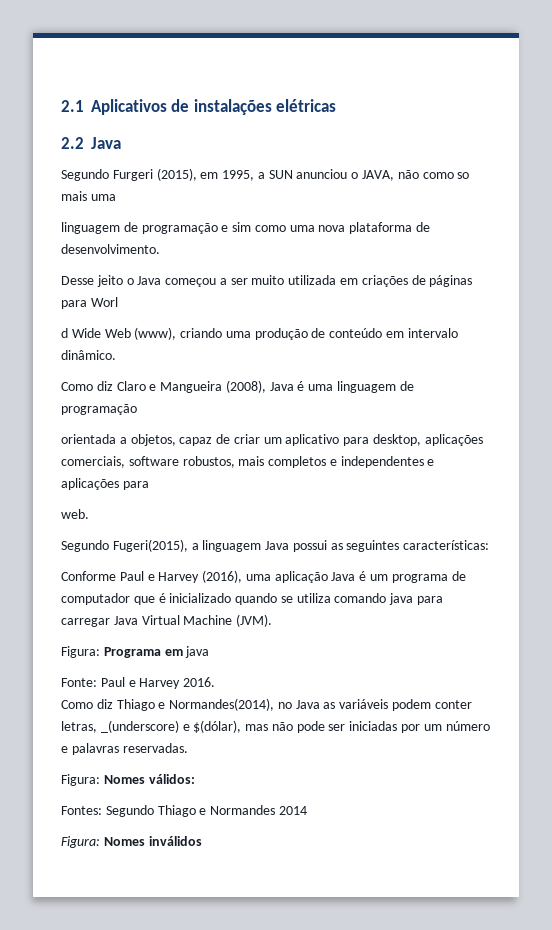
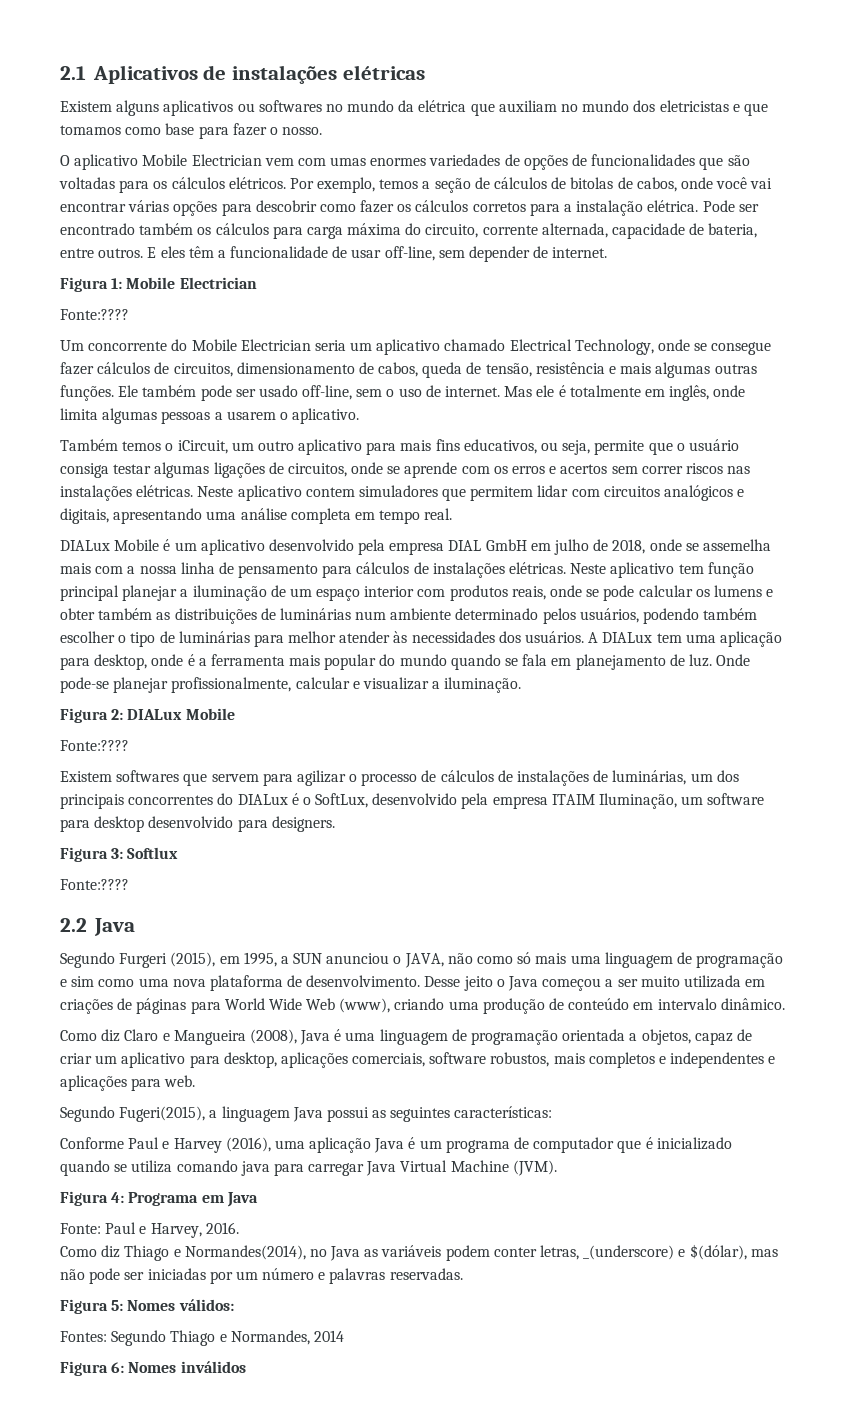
(337, 105) none -> [60,100,768,116] [60,123,323,139] [60,154,750,170] [59,177,773,193] [60,200,759,216] [60,223,758,239] [60,246,608,262] [60,277,257,292] [60,309,129,320] [60,339,772,355] [60,362,757,378] [60,385,746,401] [60,408,360,424] [60,439,739,455] [60,462,751,478] [60,485,745,501] [60,508,453,524] [60,539,771,555] [60,562,754,578] [60,585,774,601] [60,608,758,624] [60,631,782,647] [60,654,751,670] [60,677,522,693] [60,708,235,723] [60,740,129,751] [60,770,739,786] [60,793,765,809] [60,816,335,832] [60,847,179,862] [60,879,129,890] // Existem alguns aplicativos ou softwares no mundo da elétrica que auxiliam no mundo dos eletricistas e que tomamos como base para fazer o nosso. // O aplicativo Mobile Electrician vem com umas enormes variedades de opções de funcionalidades que são voltadas para os cálculos elétricos. Por exemplo, temos a seção de cálculos de bitolas de cabos, onde você vai encontrar várias opções para descobrir como fazer os cálculos corretos para a instalação elétrica. Pode ser encontrado também os cálculos para carga máxima do circuito, corrente alternada, capacidade de bateria, entre outros. E eles têm a funcionalidade de usar off-line, sem depender de internet. // Figura 1: Mobile Electrician // Fonte:???? // Um concorrente do Mobile Electrician seria um aplicativo chamado Electrical Technology, onde se consegue fazer cálculos de circuitos, dimensionamento de cabos, queda de tensão, resistência e mais algumas outras funções. Ele também pode ser usado off-line, sem o uso de internet. Mas ele é totalmente em inglês, onde limita algumas pessoas a usarem o aplicativo. // Também temos o iCircuit, um outro aplicativo para mais fins educativos, ou seja, permite que o usuário consiga testar algumas ligações de circuitos, onde se aprende com os erros e acertos sem correr riscos nas instalações elétricas. Neste aplicativo contem simuladores que permitem lidar com circuitos analógicos e digitais, apresentando uma análise completa em tempo real. // DIALux Mobile é um aplicativo desenvolvido pela empresa DIAL GmbH em julho de 2018, onde se assemelha mais com a nossa linha de pensamento para cálculos de instalações elétricas. Neste aplicativo tem função principal planejar a iluminação de um espaço interior com produtos reais, onde se pode calcular os lumens e obter também as distribuições de luminárias num ambiente determinado pelos usuários, podendo também escolher o tipo de luminárias para melhor atender às necessidades dos usuários. A DIALux tem uma aplicação para desktop, onde é a ferramenta mais popular do mundo quando se fala em planejamento de luz. Onde pode-se planejar profissionalmente, calcular e visualizar a iluminação. // Figura 2: DIALux Mobile // Fonte:???? // Existem softwares que servem para agilizar o processo de cálculos de instalações de luminárias, um dos principais concorrentes do DIALux é o SoftLux, desenvolvido pela empresa ITAIM Iluminação, um software para desktop desenvolvido para designers. // Figura 3: Softlux // Fonte:????
[457,172,470,179] so -> [517,952,532,964] só
(116, 197) // -> (601, 959) none
(160, 249) // -> (421, 981) none
[90,297,118,307] [61,328,68,338] Worl // d -> [224,998,265,1010] World
(137, 409) // -> (559, 1037) none
(149, 485) // -> (162, 1084) none
[61,646,100,658] Figura: -> [60,1191,125,1206] Figura 4:
[185,646,210,658] java -> [226,1192,258,1207] Java
[139,678,181,689] Harvey -> [150,1223,202,1238] Harvey,
[61,774,100,786] Figura: -> [60,1299,124,1314] Figura 5:
[210,805,276,815] Normandes -> [230,1330,310,1345] Normandes,
[61,836,100,848] Figura: -> [60,1361,125,1376] Figura 6:

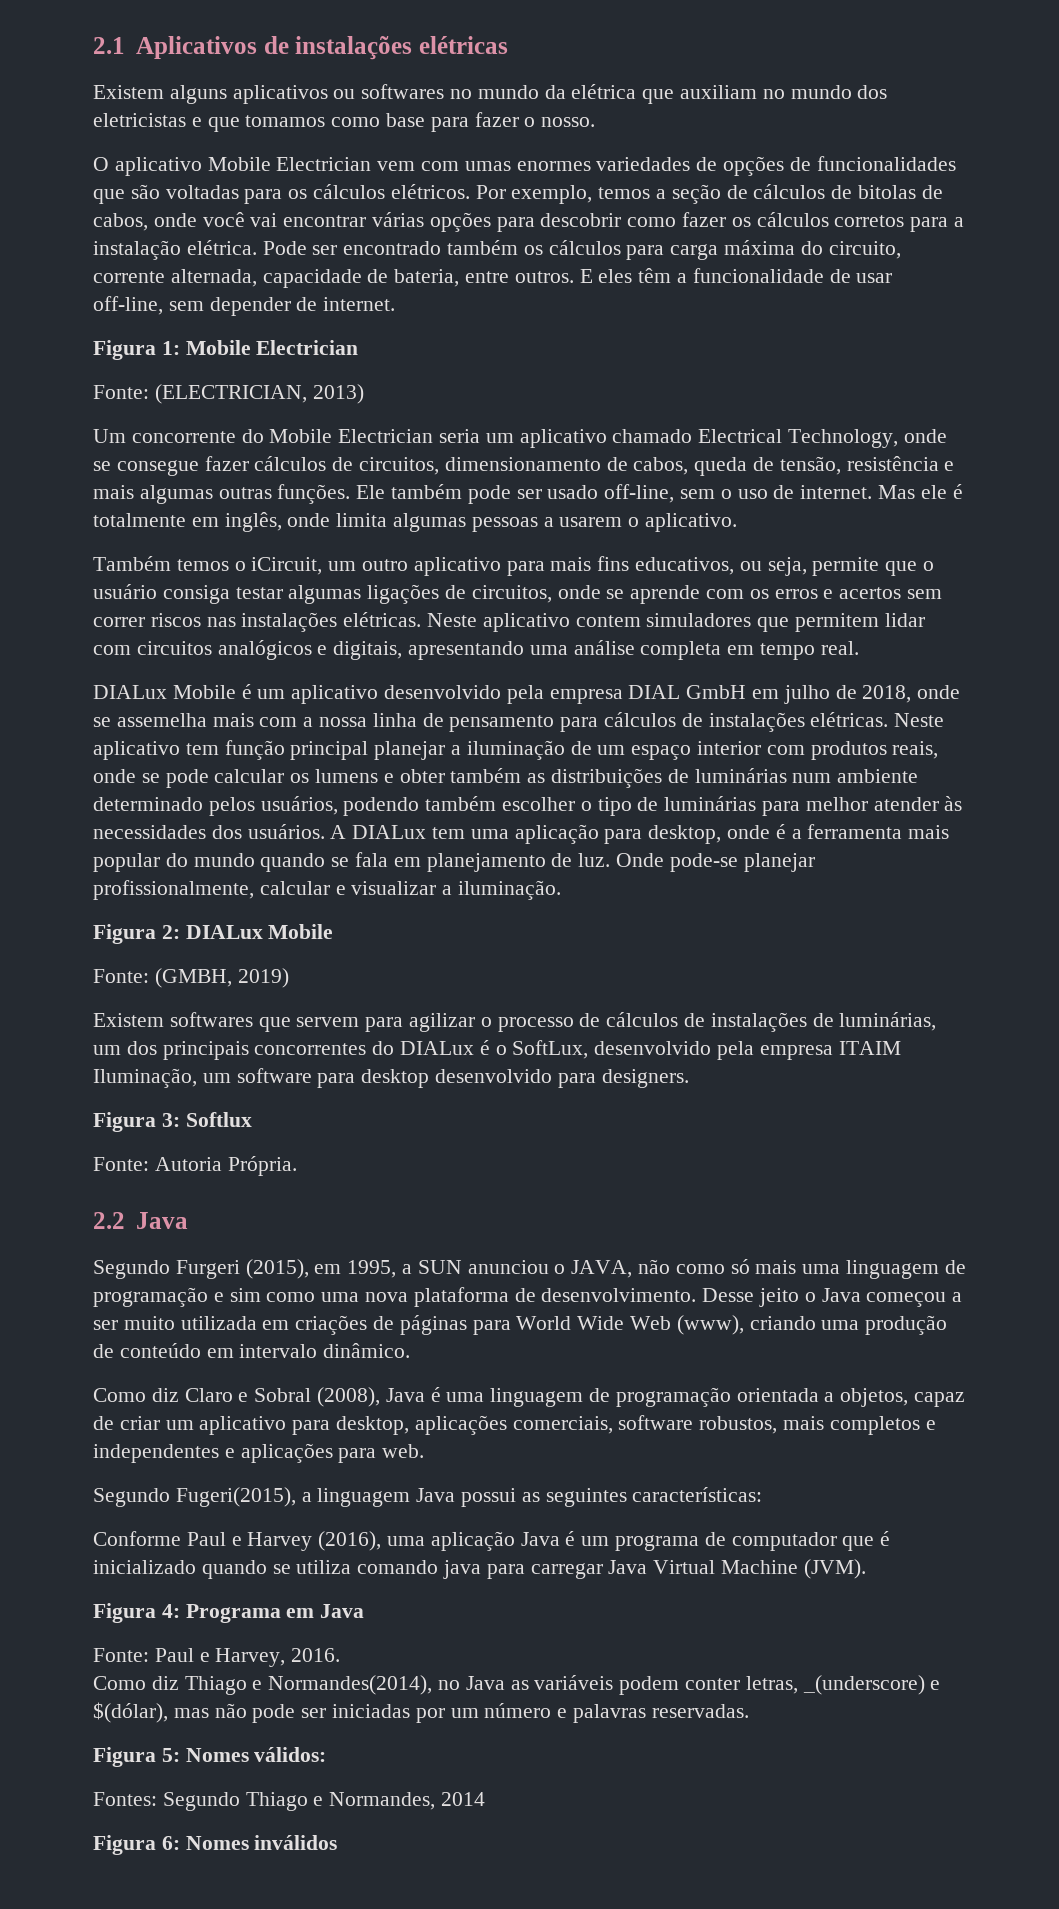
[60,309,129,320] Fonte:???? -> [93,384,364,404] Fonte: (ELECTRICIAN, 2013)
[60,740,129,751] Fonte:???? -> [93,968,289,988] Fonte: (GMBH, 2019)
[60,879,129,890] Fonte:???? -> [93,1156,297,1176] Fonte: Autoria Própria.
[173,1030,246,1045] Mangueira -> [254,1388,312,1402] Sobral

